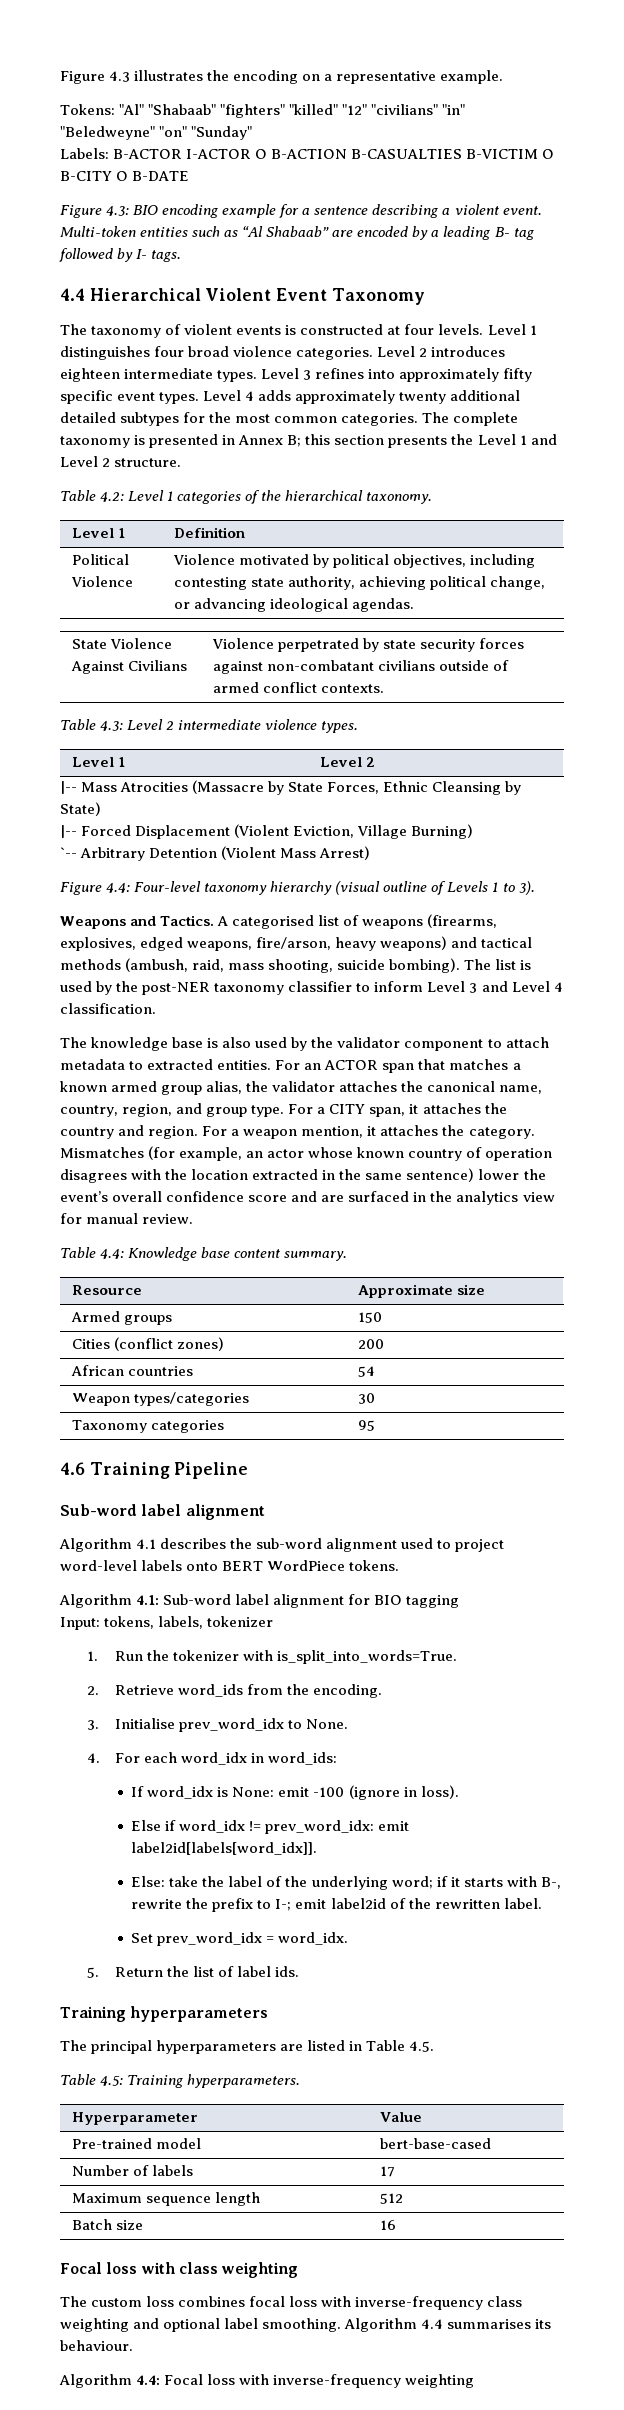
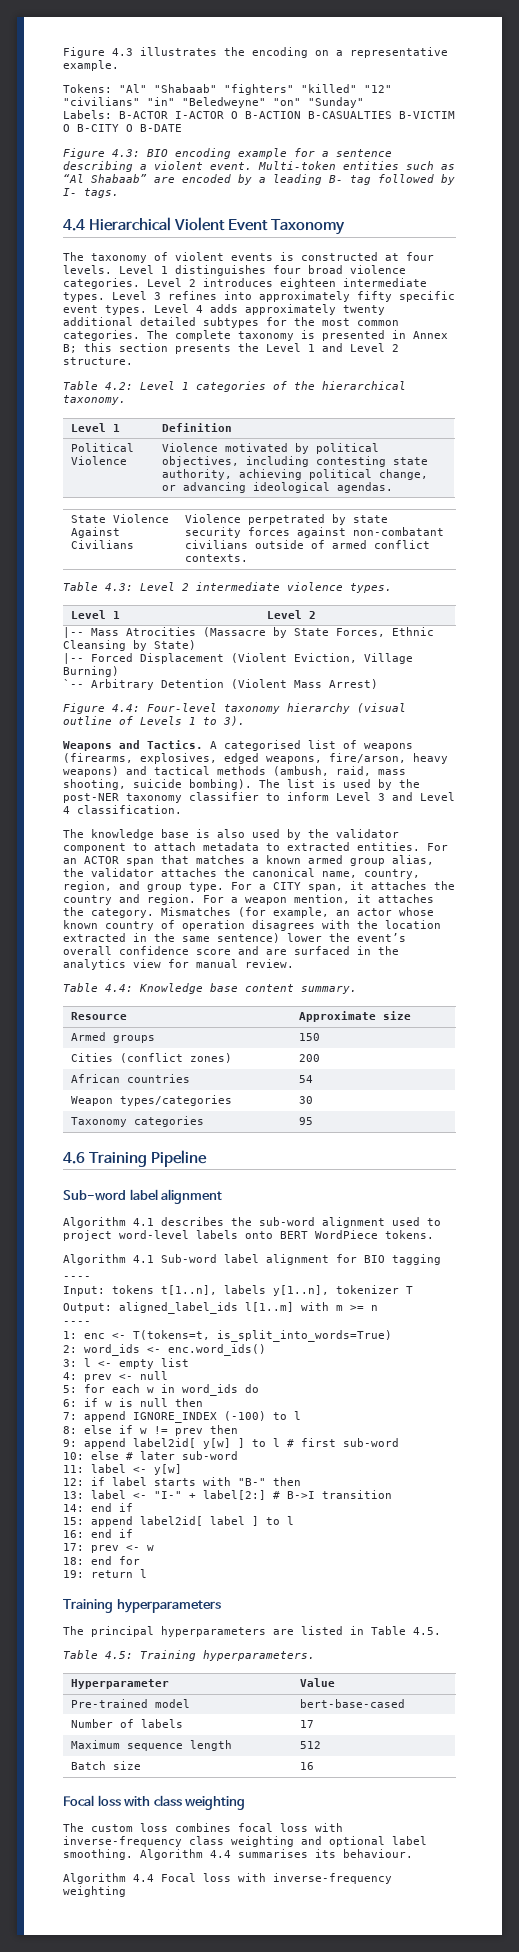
[136,1595,160,1605] 4.1: -> [133,1255,154,1263] 4.1
(460, 1601) none -> [63,1276,91,1280] // ----
[104,1616,274,1629] [87,1650,457,1664] [87,1684,382,1698] [87,1718,348,1732] [87,1752,337,1765] [131,1785,459,1800] [131,1820,410,1834] [131,1842,318,1855] [131,1876,561,1890] [131,1898,542,1912] [131,1932,349,1946] [87,1966,299,1978] tokens, labels, tokenizer // 1. Run the tokenizer with is_split_into_words=True. // 2. Retrieve word_ids from the encoding. // 3. Initialise prev_word_idx to None. // 4. For each word_idx in word_ids: // If word_idx is None: emit -100 (ignore in loss). // Else if word_idx != prev_word_idx: emit label2id[labels[word_idx]]. // Else: take the label of the underlying word; if it starts with B-, rewrite the prefix to I-; emit label2id of the rewritten label. // Set prev_word_idx = word_idx. // 5. Return the list of label ids. -> [112,1285,413,1296] [63,1302,378,1314] [63,1321,91,1325] [63,1330,392,1342] [63,1344,266,1356] [63,1358,189,1369] [63,1371,168,1382] [63,1384,259,1396] [63,1398,203,1407] [63,1411,301,1423] [63,1425,238,1436] [63,1438,399,1449] [63,1451,238,1460] [63,1464,182,1475] [63,1477,301,1486] [63,1490,392,1500] [63,1503,133,1512] [63,1516,294,1527] [63,1529,133,1538] [63,1543,154,1553] [63,1556,140,1565] [63,1569,147,1578] tokens t[1..n], labels y[1..n], tokenizer T // Output: aligned_label_ids l[1..m] with m >= n // ---- // 1: enc <- T(tokens=t, is_split_into_words=True) // 2: word_ids <- enc.word_ids() // 3: l <- empty list // 4: prev <- null // 5: for each w in word_ids do // 6: if w is null then // 7: append IGNORE_INDEX (-100) to l // 8: else if w != prev then // 9: append label2id[ y[w] ] to l # first sub-word // 10: else # later sub-word // 11: label <- y[w] // 12: if label starts with "B-" then // 13: label <- "I-" + label[2:] # B->I transition // 14: end if // 15: append label2id[ label ] to l // 16: end if // 17: prev <- w // 18: end for // 19: return l
[136,2375,161,2385] 4.4: -> [133,1874,154,1882] 4.4

